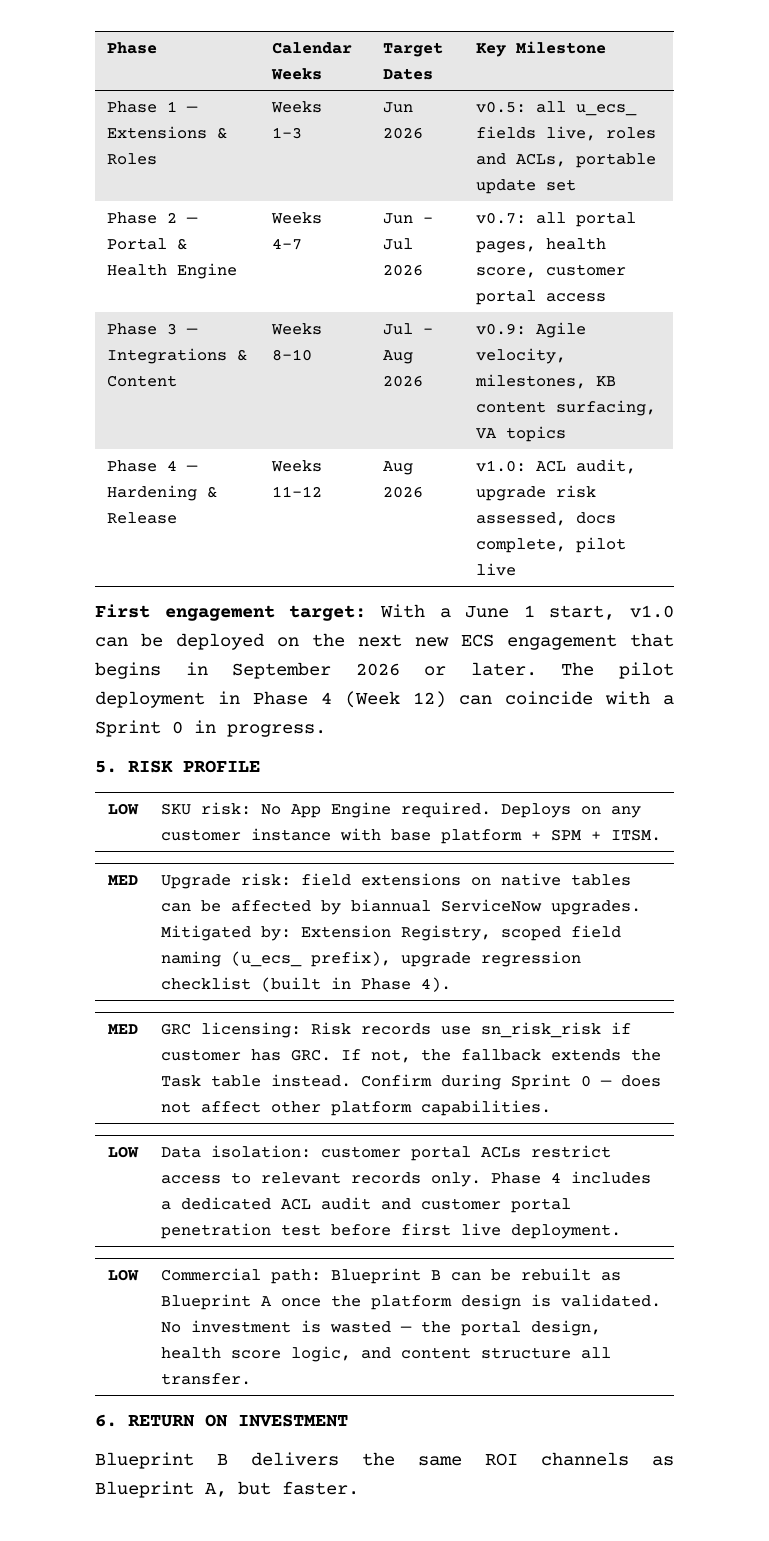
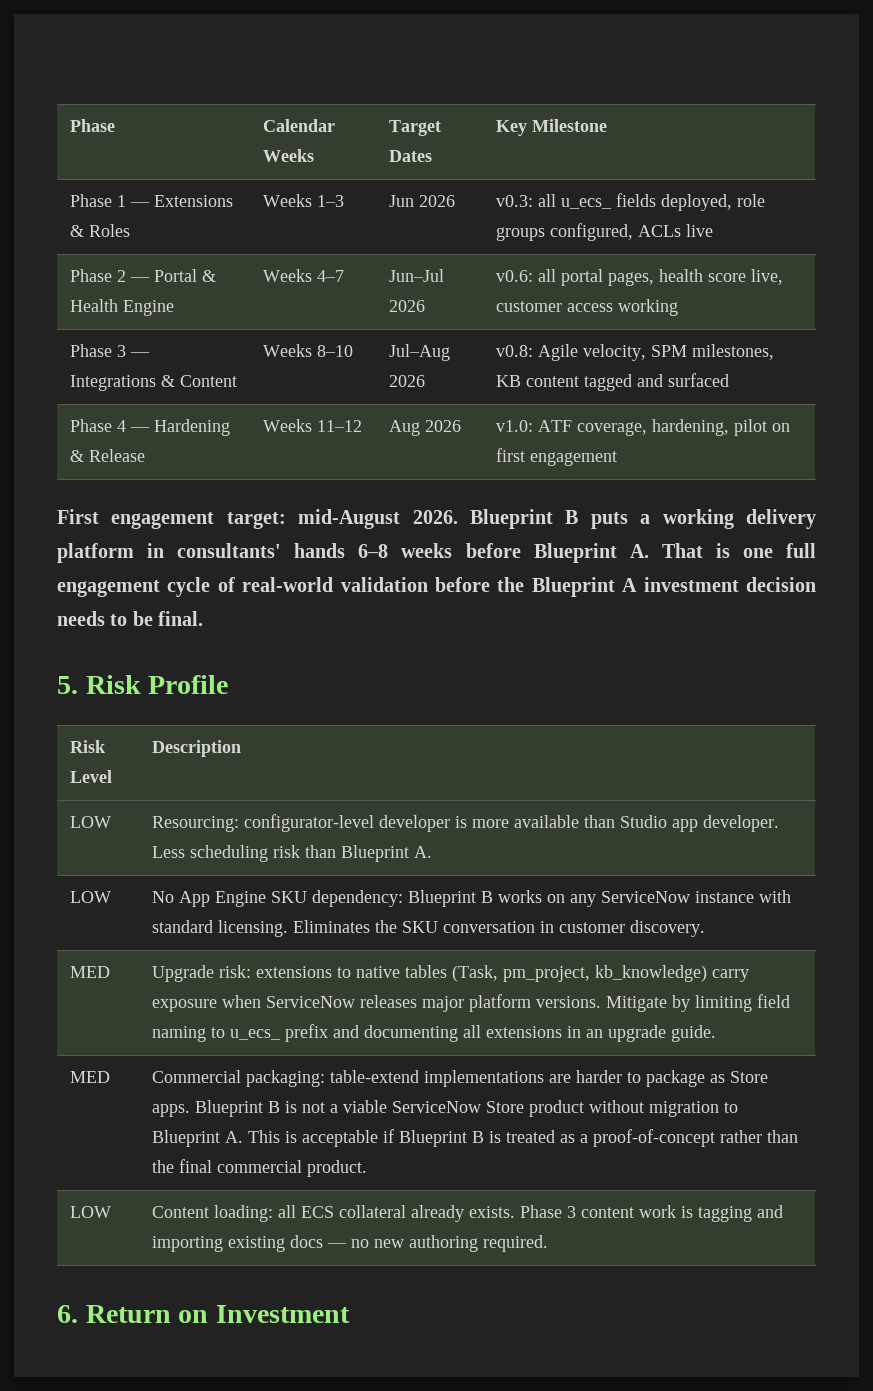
[475,101,526,113] v0.5: -> [496,195,534,207] v0.3:
[545,126,656,141] [475,153,656,168] [475,179,576,194] live, roles and ACLs, portable update set -> [661,194,766,211] [496,223,714,241] deployed, role groups configured, ACLs live
[382,213,433,224] [382,238,413,250] [382,264,423,276] [475,212,526,224] Jun – Jul 2026 | v0.7: -> [389,269,445,282] [389,300,426,312] [496,270,534,282] Jun–Jul 2026 | v0.6:
[475,264,626,278] [475,290,606,305] score, customer portal access -> [708,269,784,285] [496,299,679,316] score live, customer access working
[382,323,433,335] [382,350,413,364] [382,375,423,387] [475,323,526,335] Jul – Aug 2026 | v0.9: -> [389,344,451,361] [389,375,426,387] [496,345,534,357] Jul–Aug 2026 | v0.8:
(566, 356) none -> [651,345,688,357] SPM
[555,400,656,416] [475,426,566,442] surfacing, VA topics -> [584,373,730,391] tagged and surfaced
[535,459,636,474] [475,485,596,501] [475,512,616,526] [475,537,626,553] [475,563,516,576] [95,604,674,621] [95,633,674,650] [95,662,674,679] [95,691,674,708] [95,720,326,737] [95,760,260,773] [107,803,139,815] [160,802,571,818] ACL audit, upgrade risk assessed, docs complete, pilot live // First engagement target: With a June 1 start, v1.0 can be deployed on the next new ECS engagement that begins in September 2026 or later. The pilot deployment in Phase 4 (Week 12) can coincide with a Sprint 0 in progress. // 5. RISK PROFILE // LOW | SKU risk: No App Engine required. Deploys -> [538,419,791,436] [496,448,618,466] [57,509,816,529] [57,543,817,563] [57,577,816,597] [57,611,204,626] [57,675,229,694] [70,740,106,753] [70,770,113,783] [152,740,242,757] [70,816,112,828] [152,814,780,832] [152,845,433,862] [70,891,112,903] [152,890,543,907] ATF coverage, hardening, pilot on first engagement // First engagement target: mid-August 2026. Blueprint B puts a working delivery platform in consultants' hands 6–8 weeks before Blueprint A. That is one full engagement cycle of real-world validation before the Blueprint A investment decision needs to be final. // 5. Risk Profile // Risk Level | Description // LOW | Resourcing: configurator-level developer is more available than Studio app developer. Less scheduling risk than Blueprint A. // LOW | No App Engine SKU dependency: Blueprint B works
[160,829,241,841] customer -> [601,891,691,903] ServiceNow
[390,829,661,844] [107,875,138,885] [160,873,631,889] [160,899,641,915] [160,925,621,941] [160,951,581,967] [160,977,451,992] [107,1024,138,1034] [160,1022,631,1038] [160,1049,661,1063] [160,1074,661,1090] [160,1100,551,1116] [107,1146,139,1158] [160,1145,611,1161] [160,1171,651,1187] [160,1197,571,1213] [160,1223,621,1239] [107,1269,139,1281] [160,1268,621,1284] [160,1294,661,1310] [160,1320,601,1336] [160,1346,611,1362] [160,1373,251,1385] [95,1414,348,1427] [95,1452,674,1469] [95,1481,359,1498] base platform + SPM + ITSM. // MED | Upgrade risk: field extensions on native tables can be affected by biannual ServiceNow upgrades. Mitigated by: Extension Registry, scoped field naming (u_ecs_ prefix), upgrade regression checklist (built in Phase 4). // MED | GRC licensing: Risk records use sn_risk_risk if customer has GRC. If not, the fallback extends the Task table instead. Confirm during Sprint 0 — does not affect other platform capabilities. // LOW | Data isolation: customer portal ACLs restrict access to relevant records only. Phase 4 includes a dedicated ACL audit and customer portal penetration test before first live deployment. // LOW | Commercial path: Blueprint B can be rebuilt as Blueprint A once the platform design is validated. No investment is wasted — the portal design, health score logic, and content structure all transfer. // 6. RETURN ON INVESTMENT // Blueprint B delivers the same ROI channels as Blueprint A, but faster. -> [152,920,706,937] [70,966,111,978] [152,965,750,982] [152,994,791,1012] [152,1024,717,1042] [70,1071,111,1083] [152,1070,769,1087] [152,1100,739,1117] [152,1129,799,1147] [152,1159,368,1177] [70,1206,112,1218] [152,1205,784,1222] [152,1235,549,1252] [57,1305,350,1323] standard licensing. Eliminates the SKU conversation in customer discovery. // MED | Upgrade risk: extensions to native tables (Task, pm_project, kb_knowledge) carry exposure when ServiceNow releases major platform versions. Mitigate by limiting field naming to u_ecs_ prefix and documenting all extensions in an upgrade guide. // MED | Commercial packaging: table-extend implementations are harder to package as Store apps. Blueprint B is not a viable ServiceNow Store product without migration to Blueprint A. This is acceptable if Blueprint B is treated as a proof-of-concept rather than the final commercial product. // LOW | Content loading: all ECS collateral already exists. Phase 3 content work is tagging and importing existing docs — no new authoring required. // 6. Return on Investment

